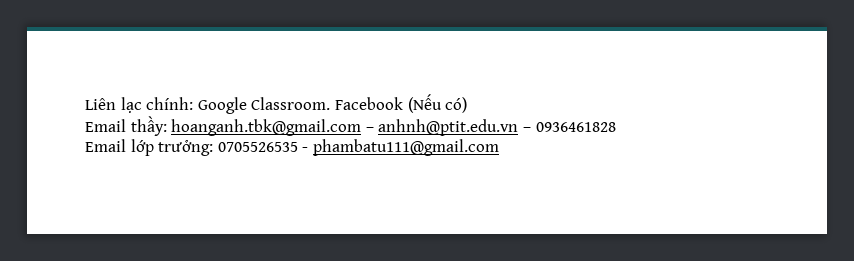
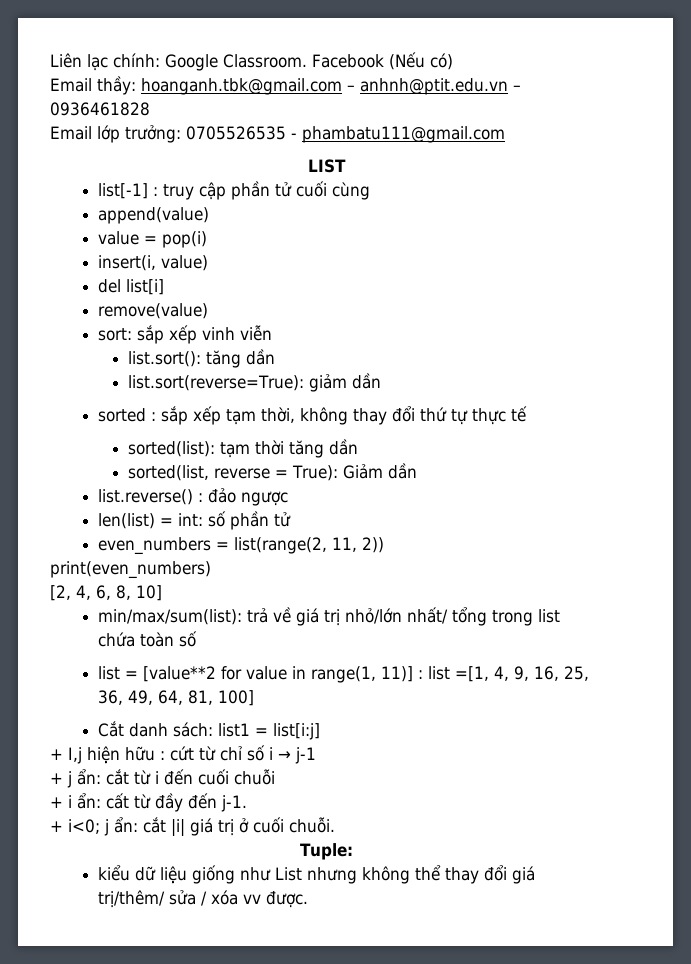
(499, 147) none -> [307,159,346,173] [98,181,371,200] [98,207,210,224] [98,231,208,248] [98,255,209,271] [98,279,165,295] [98,303,209,319] [98,325,273,344] [128,349,276,368] [128,373,382,392] [98,406,528,425] [128,439,359,458] [128,463,418,481] [98,488,289,506] [98,511,292,530] [98,537,385,555] [50,561,211,579] [50,585,162,601] [98,607,561,626] [98,631,198,647] [98,666,590,683] [98,690,255,706] [98,721,321,740] [50,745,316,764] [50,769,275,788] [50,793,247,812] [50,817,335,837] [299,843,353,860] [98,865,536,884] [98,890,309,908] // LIST // list[-1] : truy cập phần tử cuối cùng // append(value) // value = pop(i) // insert(i, value) // del list[i] // remove(value) // sort: sắp xếp vinh viễn // list.sort(): tăng dần // list.sort(reverse=True): giảm dần // sorted : sắp xếp tạm thời, không thay đổi thứ tự thực tế // sorted(list): tạm thời tăng dần // sorted(list, reverse = True): Giảm dần // list.reverse() : đảo ngược // len(list) = int: số phần tử // even_numbers = list(range(2, 11, 2)) // print(even_numbers) // [2, 4, 6, 8, 10] // min/max/sum(list): trả về giá trị nhỏ/lớn nhất/ tổng trong list chứa toàn số // list = [value**2 for value in range(1, 11)] : list =[1, 4, 9, 16, 25, 36, 49, 64, 81, 100] // Cắt danh sách: list1 = list[i:j] // + I,j hiện hữu : cứt từ chỉ số i → j-1 // + j ẩn: cắt từ i đến cuối chuỗi // + i ẩn: cất từ đầy đến j-1. // + i<0; j ẩn: cắt |i| giá trị ở cuối chuỗi. // Tuple: // kiểu dữ liệu giống như List nhưng không thể thay đổi giá trị/thêm/ sửa / xóa vv được.

